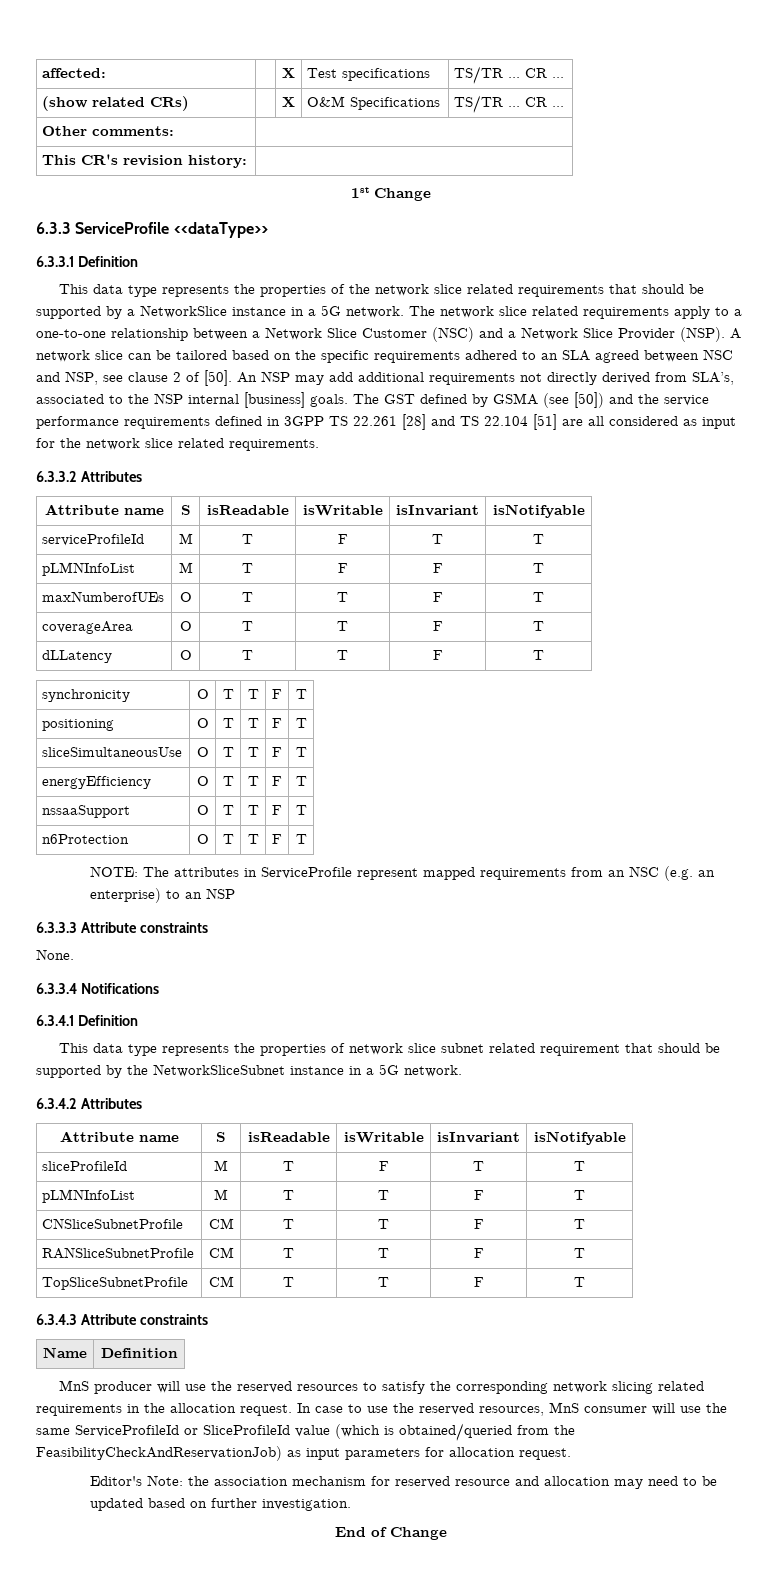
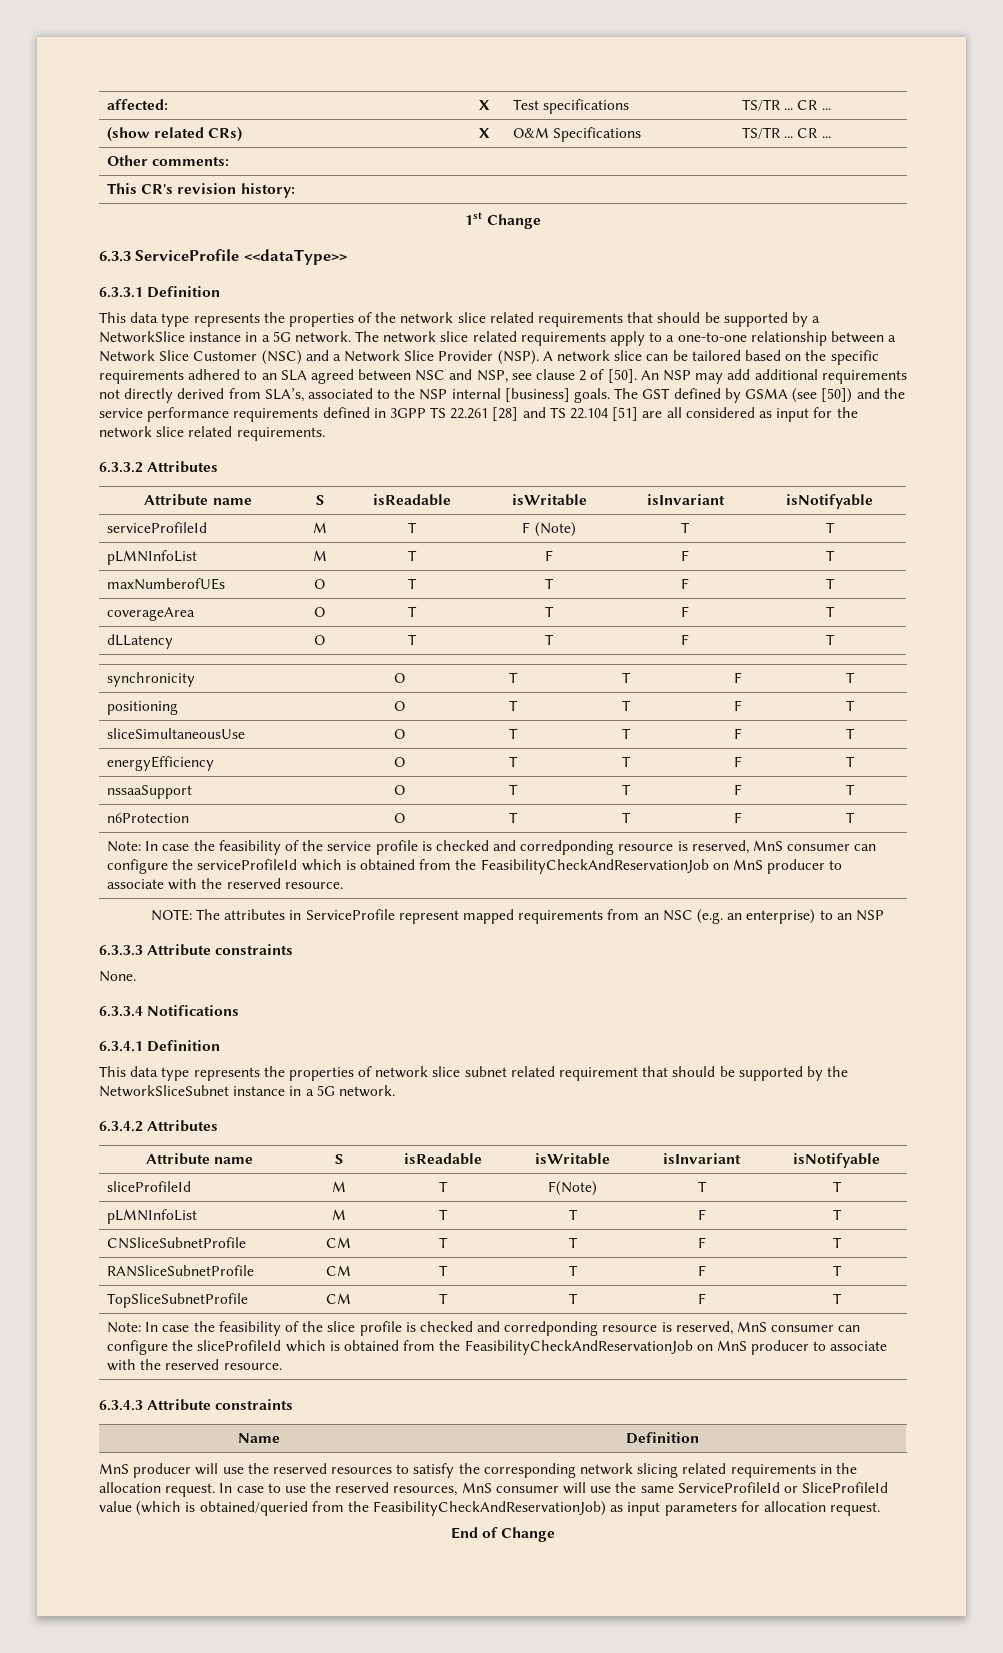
(348, 539) none -> [534,522,576,537] (Note)
(307, 839) none -> [107,840,877,855] [107,859,843,874] [107,878,343,890] // Note: In case the feasibility of the service profile is checked and corredponding resource is reserved, MnS consumer can configure the serviceProfileId which is obtained from the FeasibilityCheckAndReservationJob on MnS producer to associate with the reserved resource.
[378,1161,389,1171] F -> [548,1181,597,1196] F(Note)
(585, 1282) none -> [107,1321,861,1336] [107,1340,888,1355] [107,1359,282,1371] // Note: In case the feasibility of the slice profile is checked and corredponding resource is reserved, MnS consumer can configure the sliceProfileId which is obtained from the FeasibilityCheckAndReservationJob on MnS producer to associate with the reserved resource.
[89,1475,717,1489] [89,1498,351,1511] // Editor's Note: the association mechanism for reserved resource and allocation may need to be updated based on further investigation. -> (881, 1509) none

